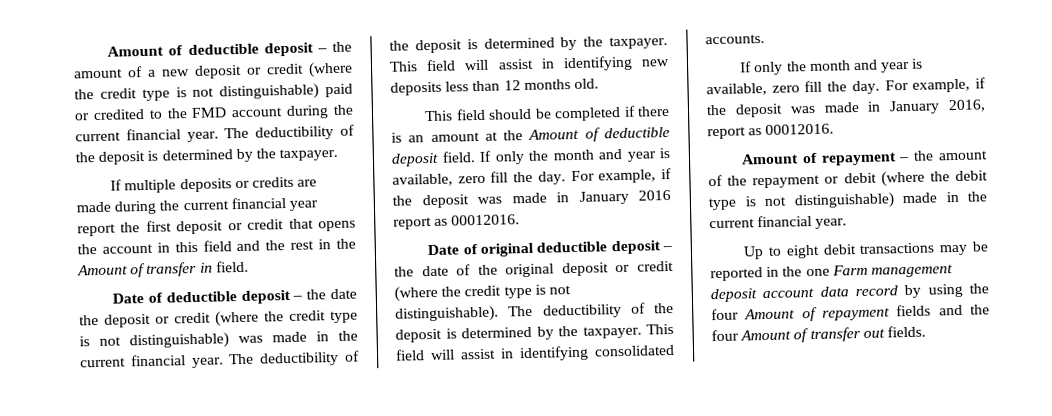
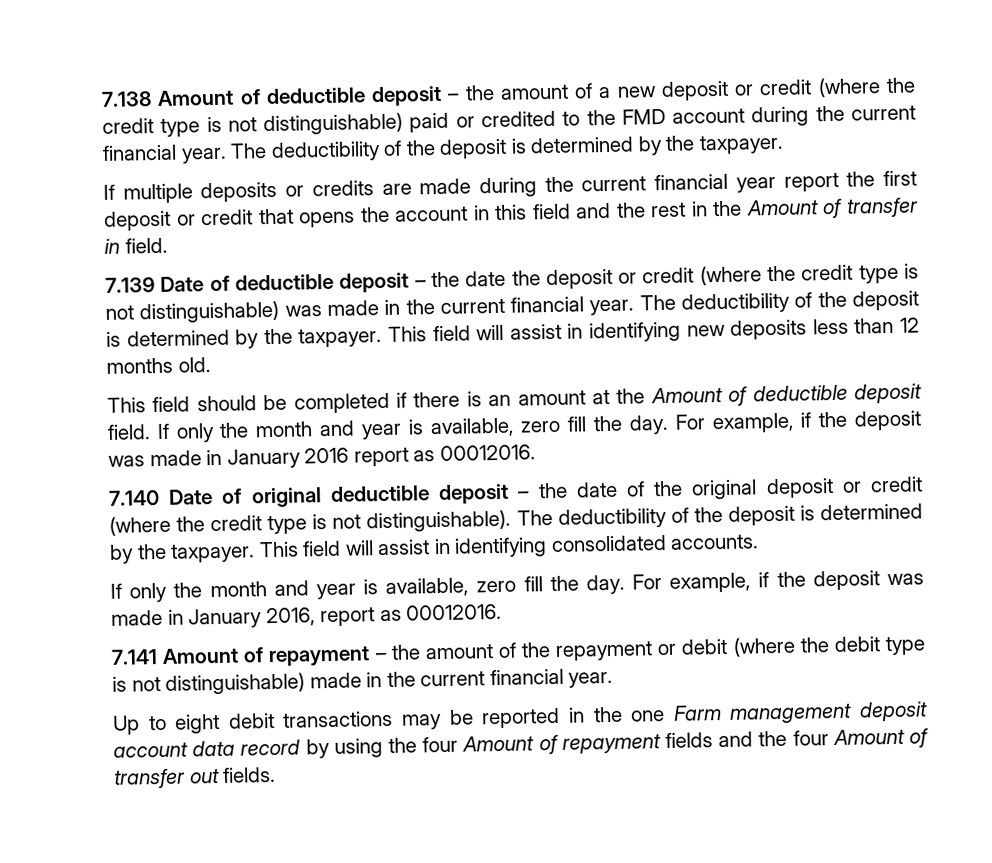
(107, 51) none -> [101,91,152,107] 7.138
(249, 266) none -> [105,277,155,293] 7.139
(521, 220) none -> [108,490,160,506] 7.140
(835, 129) none -> [111,649,158,665] 7.141

